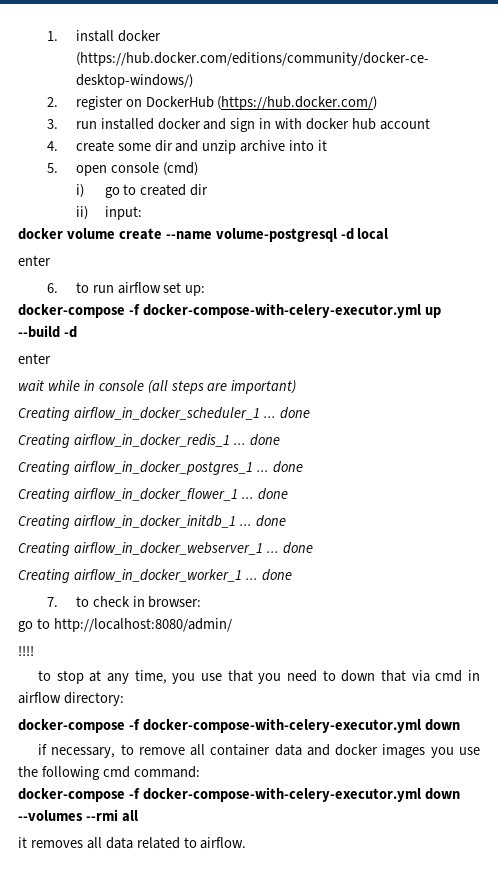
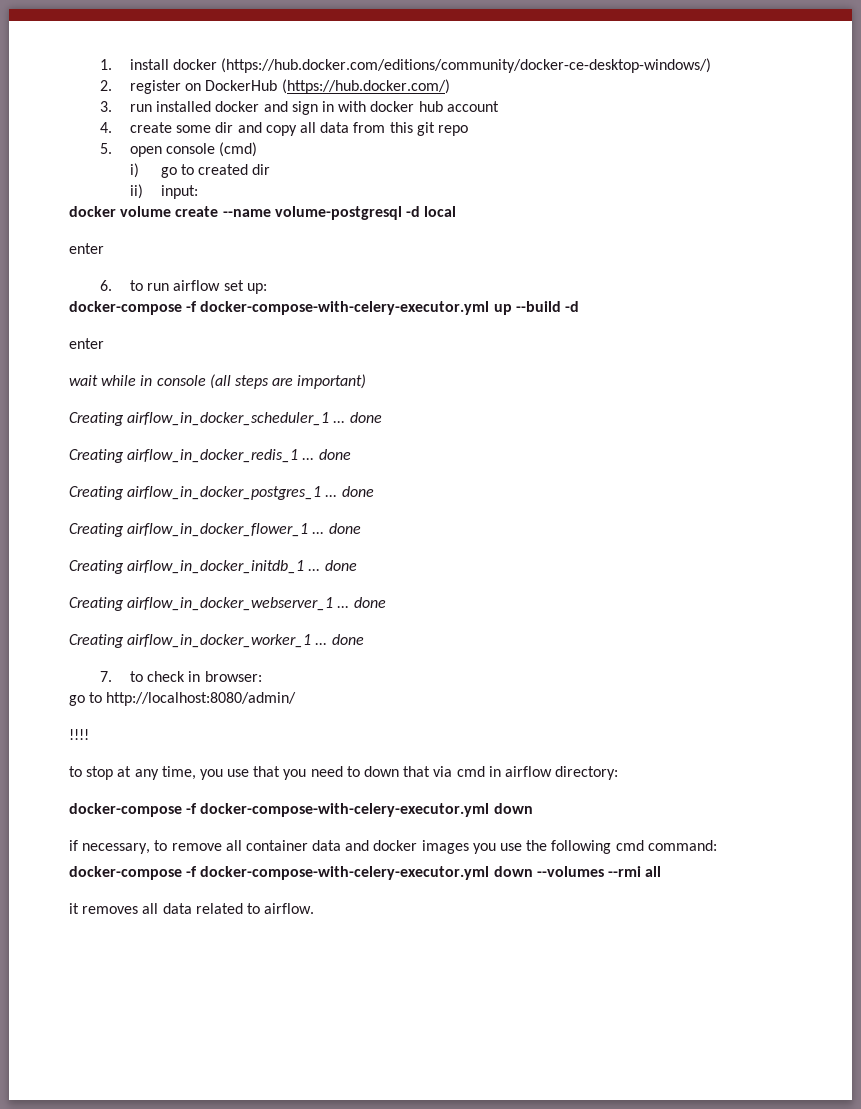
[202,140,328,154] unzip archive into it -> [265,122,468,136] copy all data from this git repo

